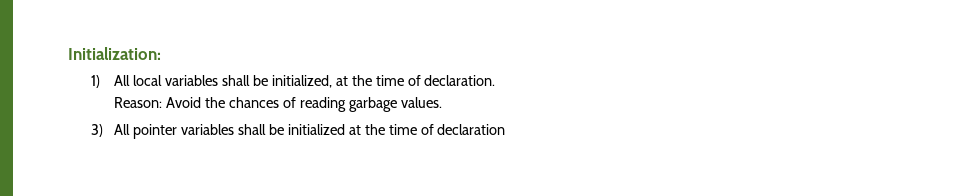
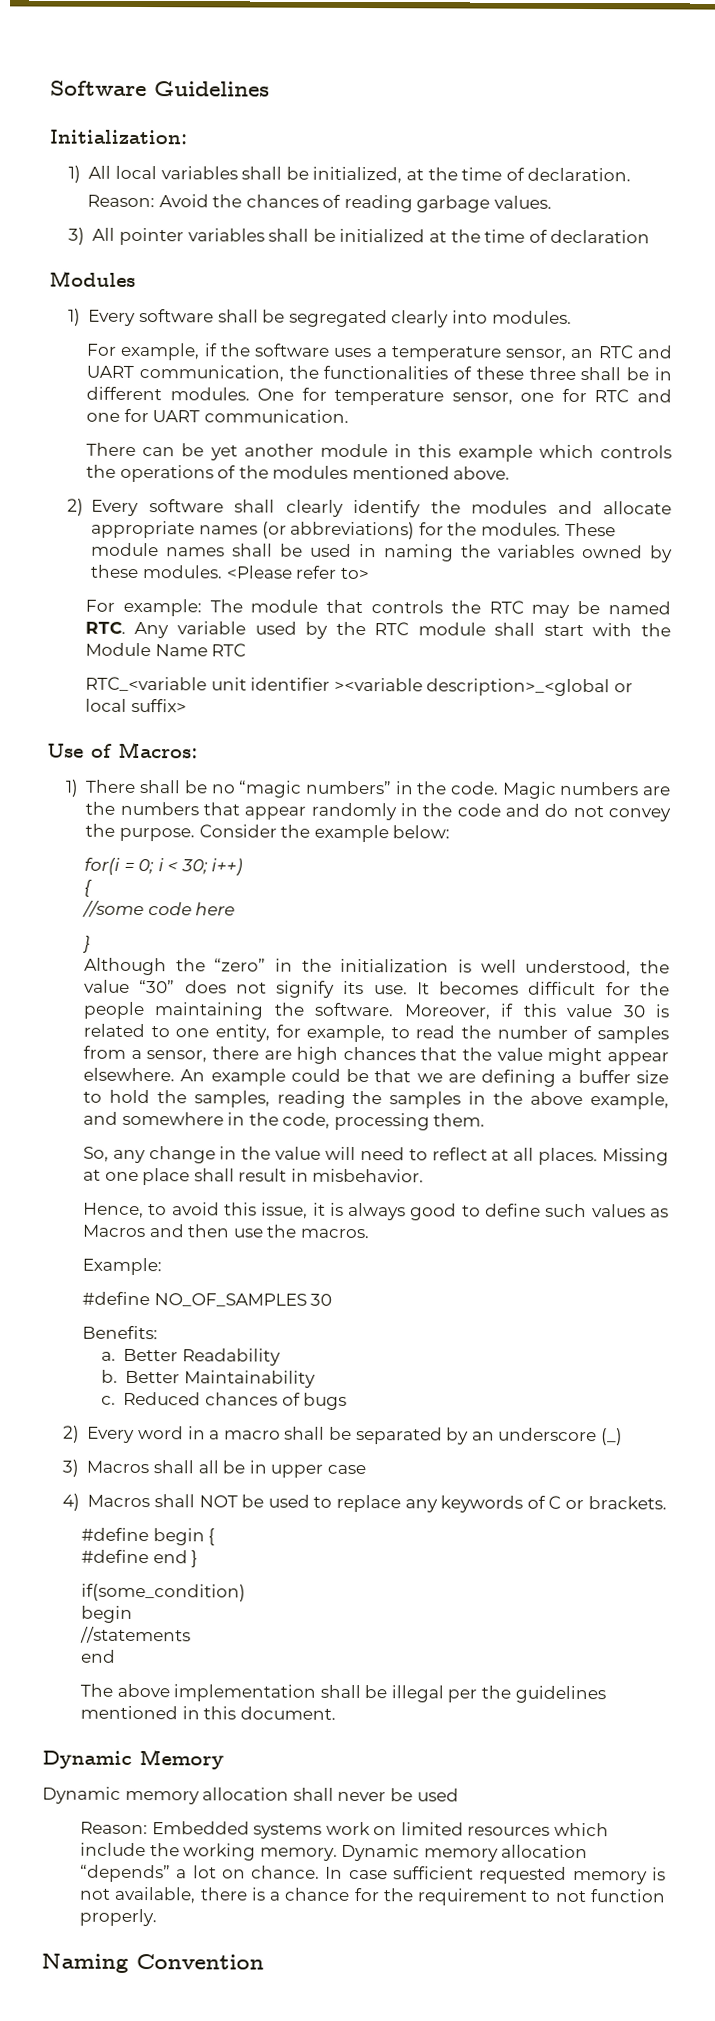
(68, 53) none -> [50,80,270,97] Software Guidelines //
(506, 129) none -> [49,270,136,287] [67,308,572,328] [85,342,673,362] [85,365,672,382] [85,386,672,406] [85,408,349,423] [85,442,672,462] [85,464,511,483] [66,498,673,518] [91,520,616,540] [91,542,673,563] [90,564,370,580] [84,598,672,618] [84,621,672,639] [84,642,247,657] [84,676,633,697] [84,698,187,713] [47,741,198,759] [64,779,671,799] [85,801,672,822] [85,823,451,843] [83,857,244,876] [83,879,92,897] [81,900,236,918] [81,935,91,953] [83,957,670,977] [83,979,670,998] [82,1001,670,1020] [82,1023,670,1044] [82,1045,669,1066] [82,1067,669,1087] [82,1089,669,1110] [82,1111,486,1131] [82,1146,669,1166] [82,1168,425,1186] [82,1202,669,1221] [81,1224,370,1239] [81,1257,162,1276] [81,1291,333,1307] [81,1325,158,1340] [100,1348,281,1366] [100,1369,316,1388] [100,1391,348,1410] [62,1425,623,1446] [61,1459,367,1478] [61,1493,667,1513] [80,1527,216,1546] [80,1549,199,1568] [80,1583,246,1602] [80,1605,133,1623] [79,1626,191,1644] [80,1649,116,1663] [79,1683,606,1704] [79,1705,336,1720] [42,1749,224,1770] [42,1786,459,1805] [79,1821,610,1839] [79,1842,589,1862] [79,1864,667,1885] [78,1886,666,1906] [78,1908,157,1927] [41,1953,264,1973] // Modules // 1) Every software shall be segregated clearly into modules. // For example, if the software uses a temperature sensor, an RTC and UART communication, the functionalities of these three shall be in different modules. One for temperature sensor, one for RTC and one for UART communication. // There can be yet another module in this example which controls the operations of the modules mentioned above. // 2) Every software shall clearly identify the modules and allocate appropriate names (or abbreviations) for the modules. These module names shall be used in naming the variables owned by these modules. <Please refer to> // For example: The module that controls the RTC may be named RTC. Any variable used by the RTC module shall start with the Module Name RTC // RTC_<variable unit identifier ><variable description>_<global or local suffix> // Use of Macros: // 1) There shall be no “magic numbers” in the code. Magic numbers are the numbers that appear randomly in the code and do not convey the purpose. Consider the example below: // for(i = 0; i < 30; i++) // { // //some code here // } // Although the “zero” in the initialization is well understood, the value “30” does not signify its use. It becomes difficult for the people maintaining the software. Moreover, if this value 30 is related to one entity, for example, to read the number of samples from a sensor, there are high chances that the value might appear elsewhere. An example could be that we are defining a buffer size to hold the samples, reading the samples in the above example, and somewhere in the code, processing them. // So, any change in the value will need to reflect at all places. Missing at one place shall result in misbehavior. // Hence, to avoid this issue, it is always good to define such values as Macros and then use the macros. // Example: // #define NO_OF_SAMPLES 30 // Benefits: // a. Better Readability // b. Better Maintainability // c. Reduced chances of bugs // 2) Every word in a macro shall be separated by an underscore (_) // 3) Macros shall all be in upper case // 4) Macros shall NOT be used to replace any keywords of C or brackets. // #define begin { // #define end } // if(some_condition) // begin // //statements // end // The above implementation shall be illegal per the guidelines mentioned in this document. // Dynamic Memory // Dynamic memory allocation shall never be used // Reason: Embedded systems work on limited resources which include the working memory. Dynamic memory allocation “depends” a lot on chance. In case sufficient requested memory is not available, there is a chance for the requirement to not function properly. // Naming Convention

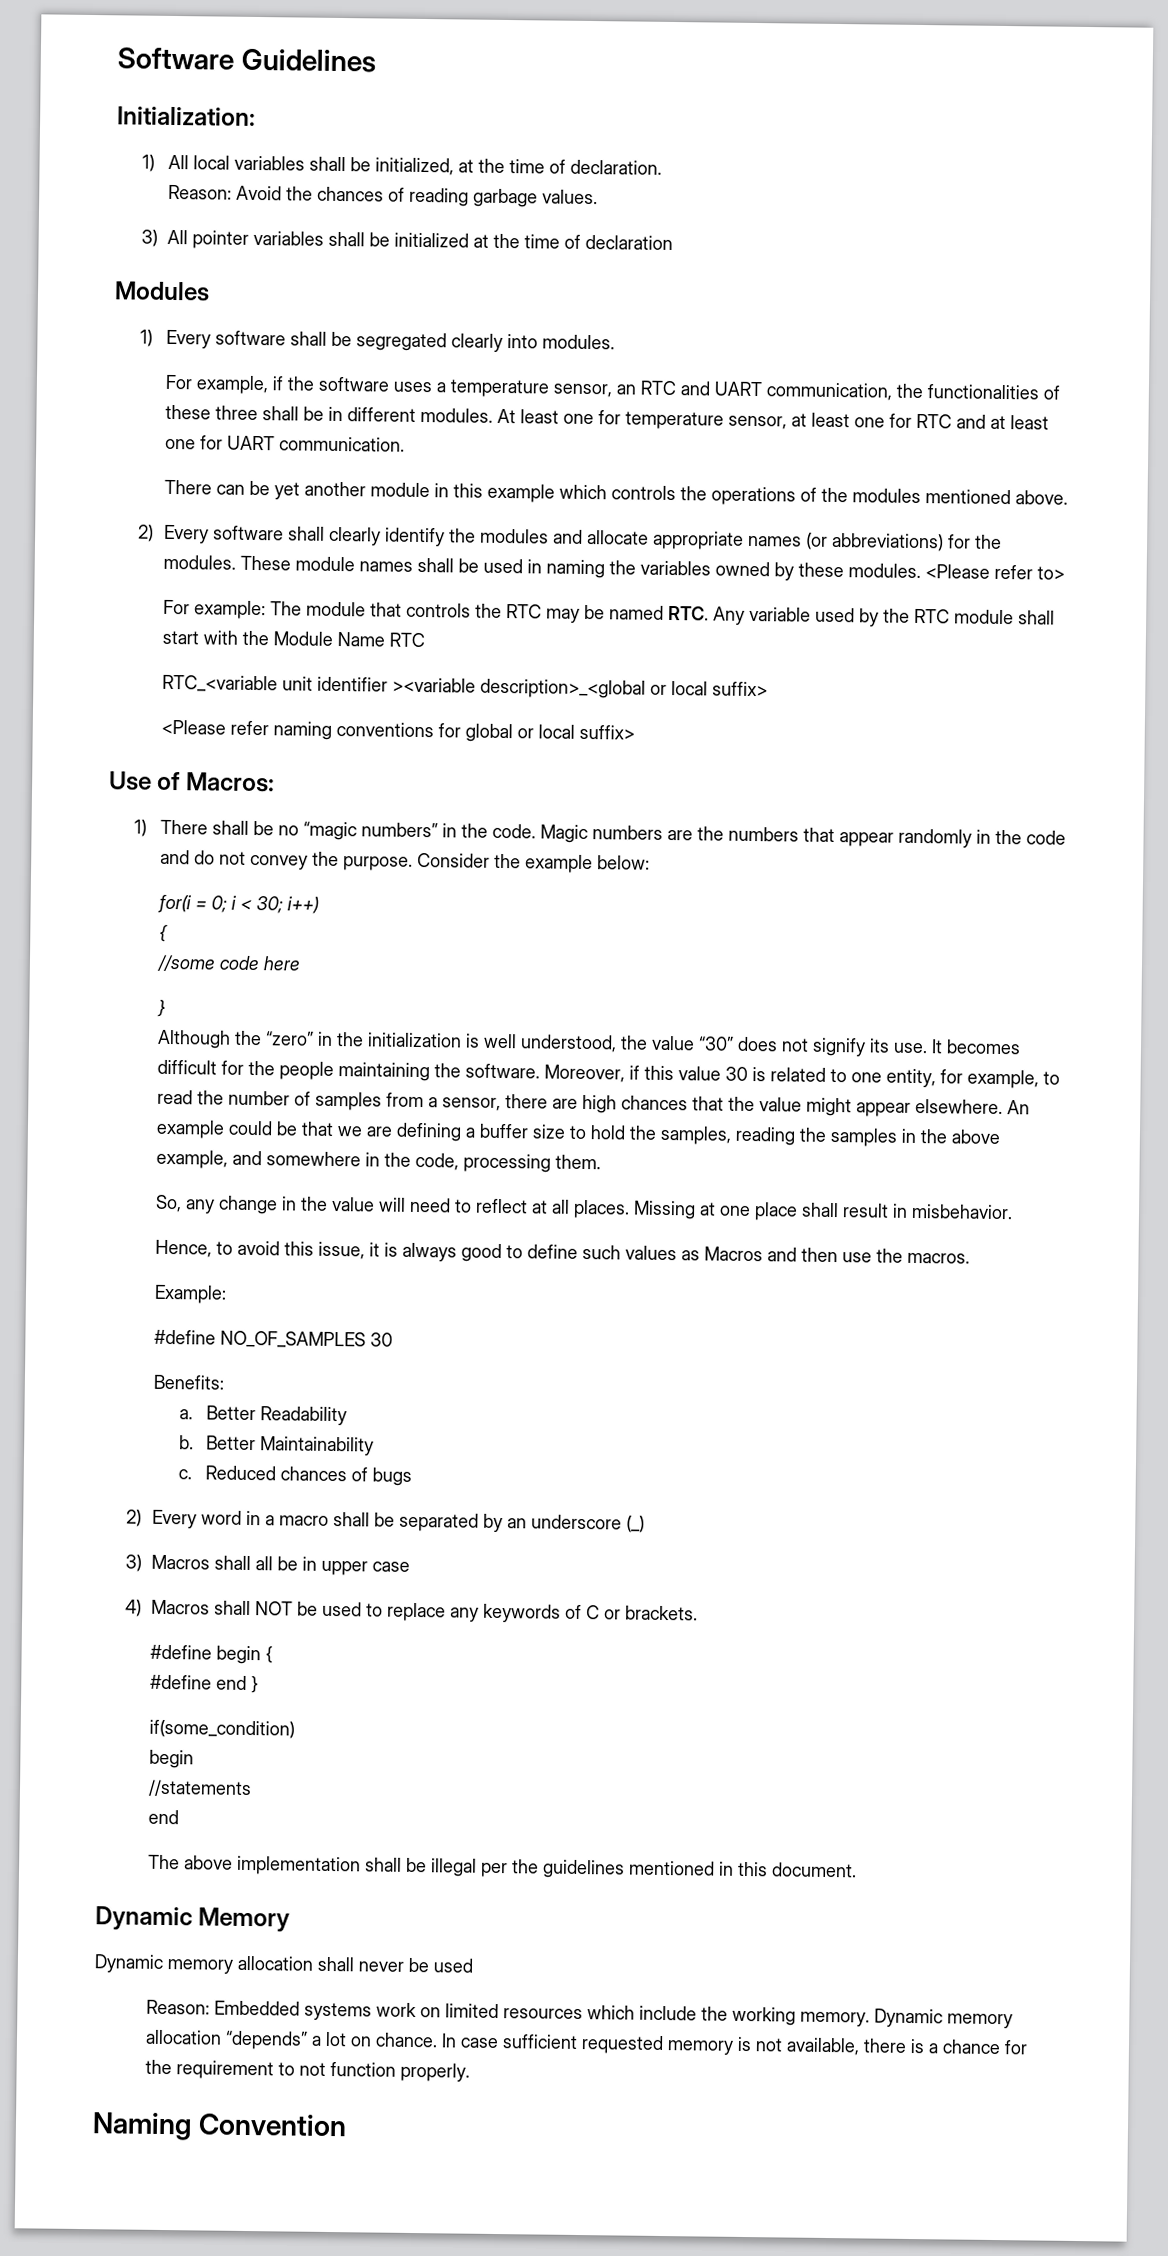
[257,388,295,401] One -> [497,408,595,425] At least one
(513, 398) none -> [791,412,851,428] at least
(672, 396) none -> [990,415,1050,430] at least
(187, 705) none -> [161,719,636,743] // <Please refer naming conventions for global or local suffix>

